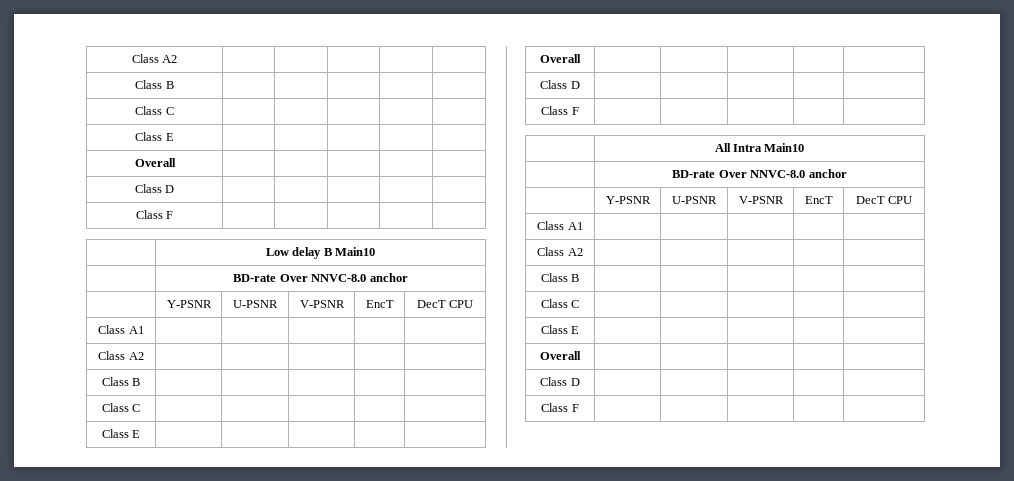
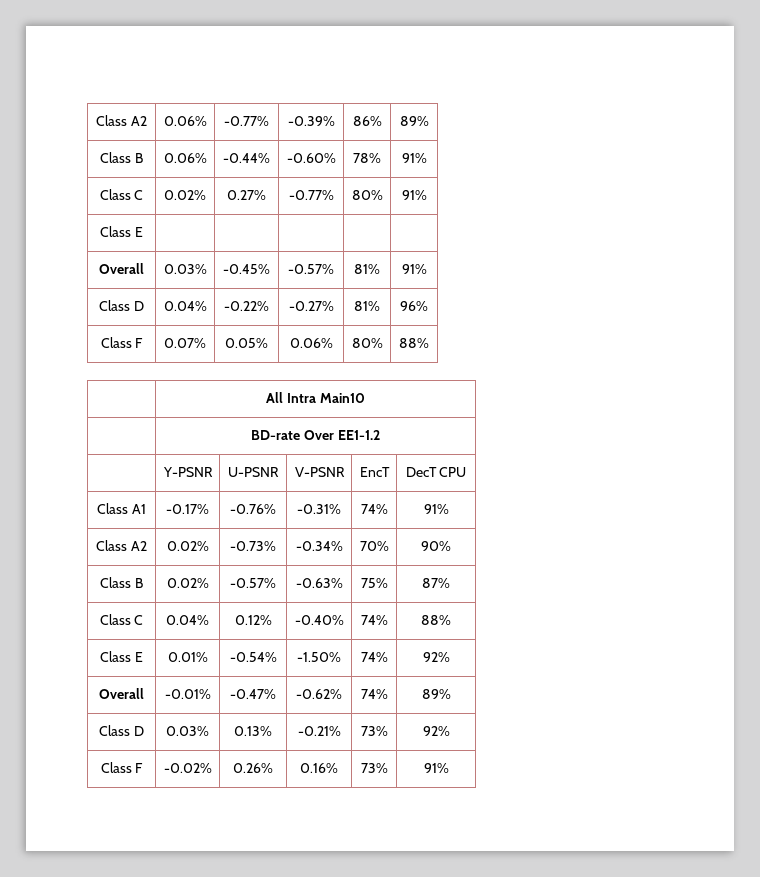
[131,54,178,63] [135,80,174,89] [135,106,174,115] [135,132,174,141] [134,158,176,167] [134,184,175,193] [135,210,174,219] [265,247,376,259] [233,273,408,282] [166,300,212,308] [233,300,278,308] [299,300,345,308] [365,300,394,308] [416,300,474,308] [98,325,144,334] [98,351,144,360] [101,377,141,386] [101,403,141,412] [101,429,141,438] [540,54,581,63] [540,80,580,89] [541,106,579,115] [714,143,805,152] [672,169,847,178] [605,196,651,204] [672,196,717,204] [738,196,784,204] [804,196,833,204] [855,196,913,204] [537,221,583,230] [537,247,583,256] [540,273,580,282] [540,299,580,308] [540,325,580,334] [540,351,581,360] [540,377,580,386] [541,403,579,412] Class A2 | | | | | // Class B | | | | | // Class C | | | | | // Class E | | | | | // Overall | | | | | // Class D | | | | | // Class F | | | | | // | Low delay B Main10 // | BD-rate Over NNVC-8.0 anchor // | Y-PSNR | U-PSNR | V-PSNR | EncT | DecT CPU // Class A1 | | | | | // Class A2 | | | | | // Class B | | | | | // Class C | | | | | // Class E | | | | | // Overall | | | | | // Class D | | | | | // Class F | | | | | // | All Intra Main10 // | BD-rate Over NNVC-8.0 anchor // | Y-PSNR | U-PSNR | V-PSNR | EncT | DecT CPU // Class A1 | | | | | // Class A2 | | | | | // Class B | | | | | // Class C | | | | | // Class E | | | | | // Overall | | | | | // Class D | | | | | // Class F | | | | | -> [96,115,147,126] [163,116,207,126] [224,116,269,126] [287,116,335,126] [352,116,382,126] [399,116,429,126] [100,152,143,163] [163,153,207,163] [223,153,270,163] [286,153,336,163] [353,153,381,163] [401,153,427,163] [99,189,144,200] [164,190,206,200] [227,190,266,200] [288,190,334,200] [351,190,383,200] [401,190,427,200] [100,226,143,237] [99,263,144,274] [163,264,207,274] [223,264,270,274] [288,264,334,274] [354,264,380,274] [401,264,427,274] [99,300,144,311] [163,301,207,311] [224,301,269,311] [288,301,334,311] [354,301,380,311] [400,301,428,311] [100,337,144,348] [164,338,206,348] [225,338,268,348] [289,338,333,348] [351,338,383,348] [399,338,429,348] [266,392,365,403] [251,430,380,440] [162,467,213,477] [228,467,279,477] [294,467,345,477] [359,467,390,477] [405,467,467,477] [97,503,146,514] [166,504,209,514] [230,504,276,514] [297,504,341,514] [360,504,388,514] [423,504,449,514] [96,540,147,551] [166,541,209,551] [230,541,276,551] [295,541,343,551] [359,541,389,551] [421,541,451,551] [100,577,143,588] [166,578,209,588] [230,578,276,588] [295,578,343,588] [360,578,388,588] [422,578,450,588] [99,614,144,625] [166,615,209,625] [234,615,272,625] [294,615,344,625] [360,615,388,625] [421,615,451,625] [100,651,143,662] [167,652,208,662] [229,652,277,662] [297,652,341,662] [360,652,388,662] [422,652,450,662] [99,688,144,699] [164,689,211,699] [230,689,276,699] [296,689,342,699] [360,689,388,699] [421,689,451,699] [99,725,144,736] [166,726,209,736] [234,726,272,736] [297,726,341,736] [360,726,388,736] [422,726,450,736] [100,762,144,773] [163,763,212,773] [233,763,273,773] [300,763,338,773] [360,763,388,773] [423,763,449,773] Class A2 | 0.06% | -0.77% | -0.39% | 86% | 89% // Class B | 0.06% | -0.44% | -0.60% | 78% | 91% // Class C | 0.02% | 0.27% | -0.77% | 80% | 91% // Class E | | | | | // Overall | 0.03% | -0.45% | -0.57% | 81% | 91% // Class D | 0.04% | -0.22% | -0.27% | 81% | 96% // Class F | 0.07% | 0.05% | 0.06% | 80% | 88% // | All Intra Main10 // | BD-rate Over EE1-1.2 // | Y-PSNR | U-PSNR | V-PSNR | EncT | DecT CPU // Class A1 | -0.17% | -0.76% | -0.31% | 74% | 91% // Class A2 | 0.02% | -0.73% | -0.34% | 70% | 90% // Class B | 0.02% | -0.57% | -0.63% | 75% | 87% // Class C | 0.04% | 0.12% | -0.40% | 74% | 88% // Class E | 0.01% | -0.54% | -1.50% | 74% | 92% // Overall | -0.01% | -0.47% | -0.62% | 74% | 89% // Class D | 0.03% | 0.13% | -0.21% | 73% | 92% // Class F | -0.02% | 0.26% | 0.16% | 73% | 91%

